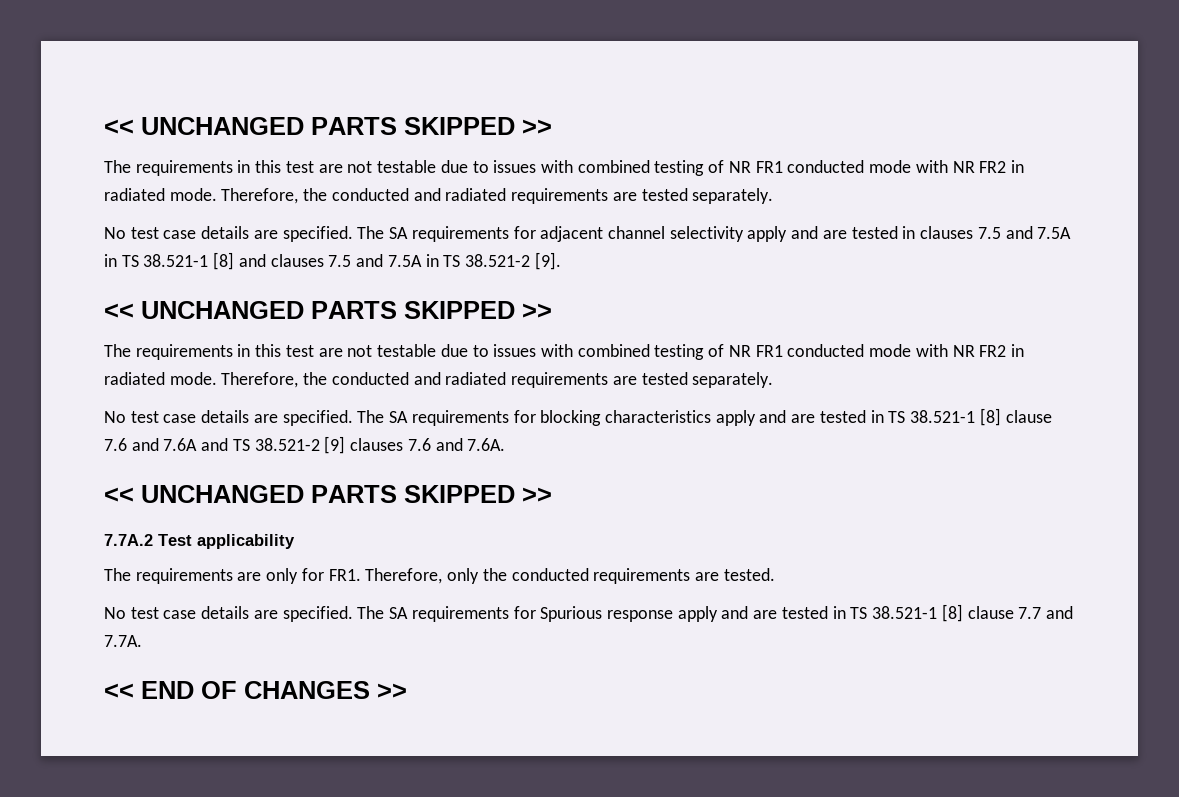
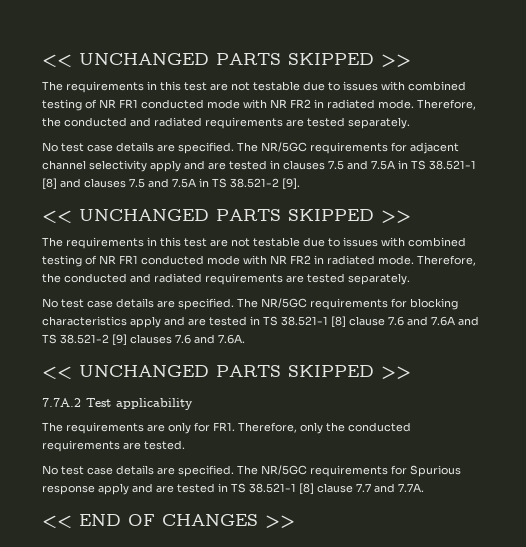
[389,227,409,239] SA -> [261,142,307,152] NR/5GC
[389,411,409,423] SA -> [261,298,307,308] NR/5GC
[389,607,409,619] SA -> [261,465,307,475] NR/5GC

